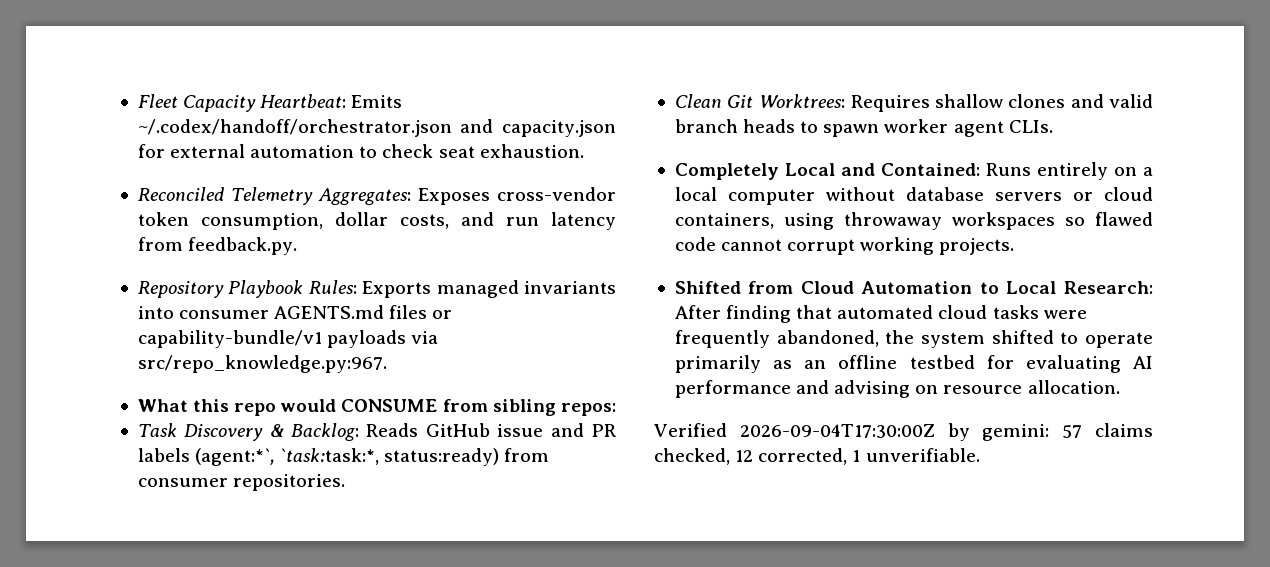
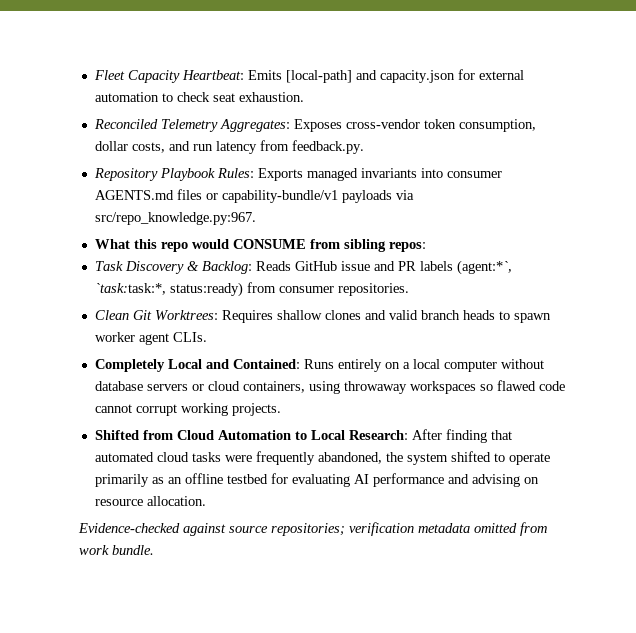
[137,119,452,137] ~/.codex/handoff/orchestrator.json -> [285,70,352,83] [local-path]
[654,423,1153,441] [654,448,980,465] Verified 2026-09-04T17:30:00Z by gemini: 57 claims checked, 12 corrected, 1 unverifiable. -> [78,522,547,536] [79,545,154,555] Evidence-checked against source repositories; verification metadata omitted from work bundle.

